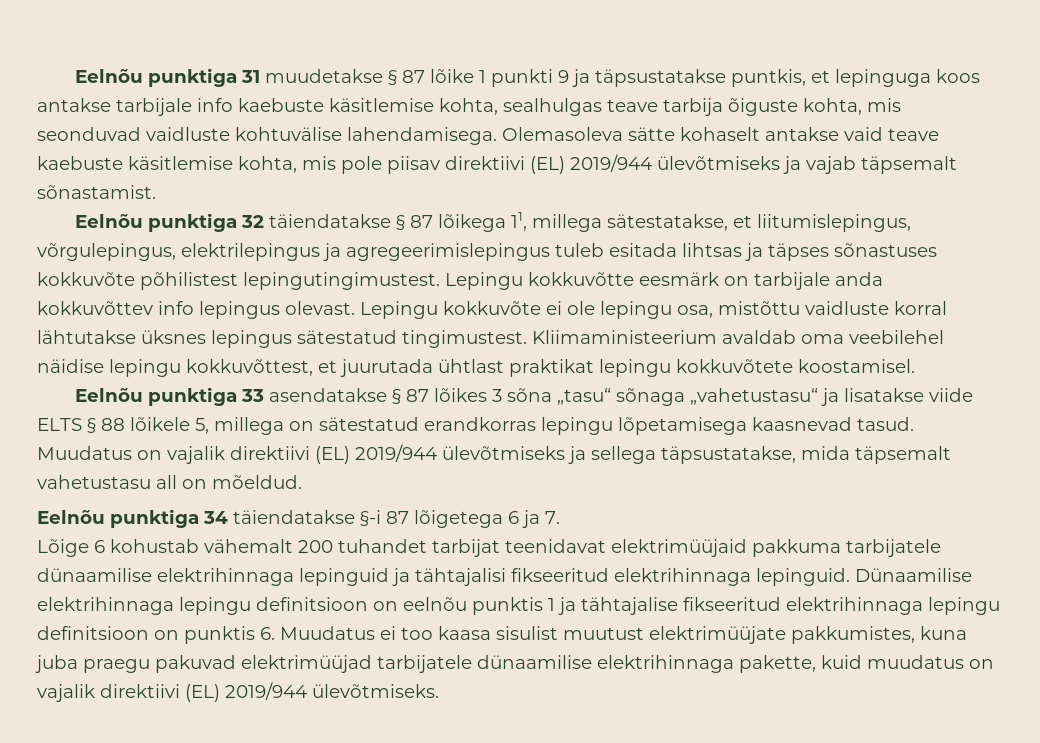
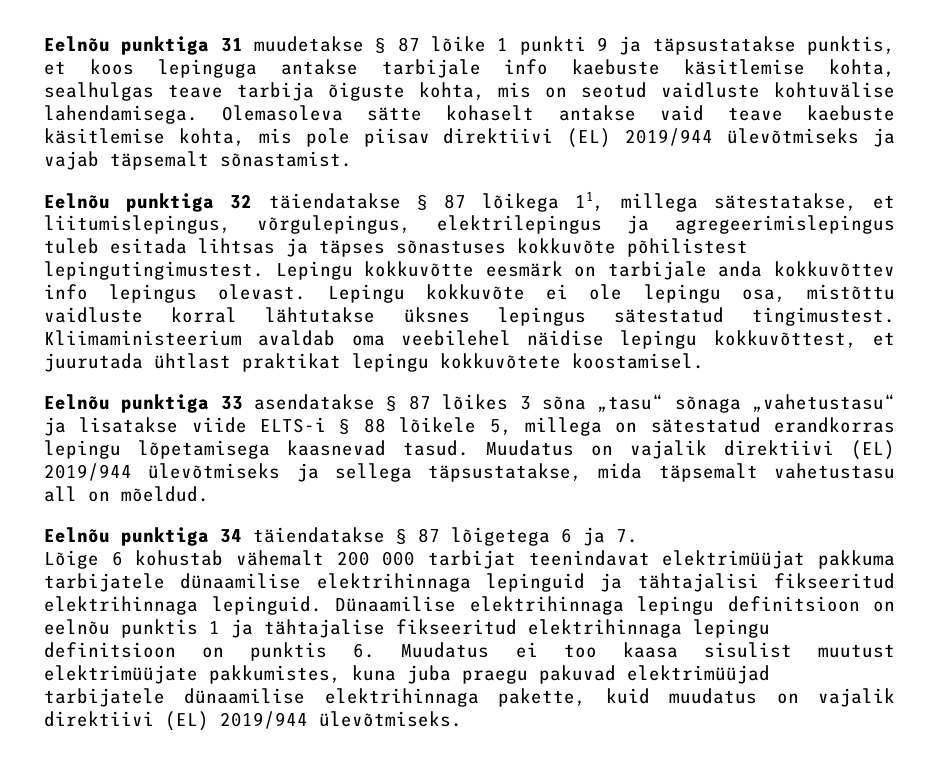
[731,69,981,87] puntkis, et lepinguga koos -> [807,36,895,55] [44,59,257,78] punktis, et koos lepinguga
[37,127,141,141] seonduvad -> [545,82,648,98] on seotud
[37,418,82,431] ELTS -> [260,417,327,433] ELTS-i
[360,510,381,526] §-i -> [396,528,407,545] §
[338,539,747,557] tuhandet tarbijat teenidavat elektrimüüjaid -> [382,550,806,569] 000 tarbijat teenindavat elektrimüüjat

